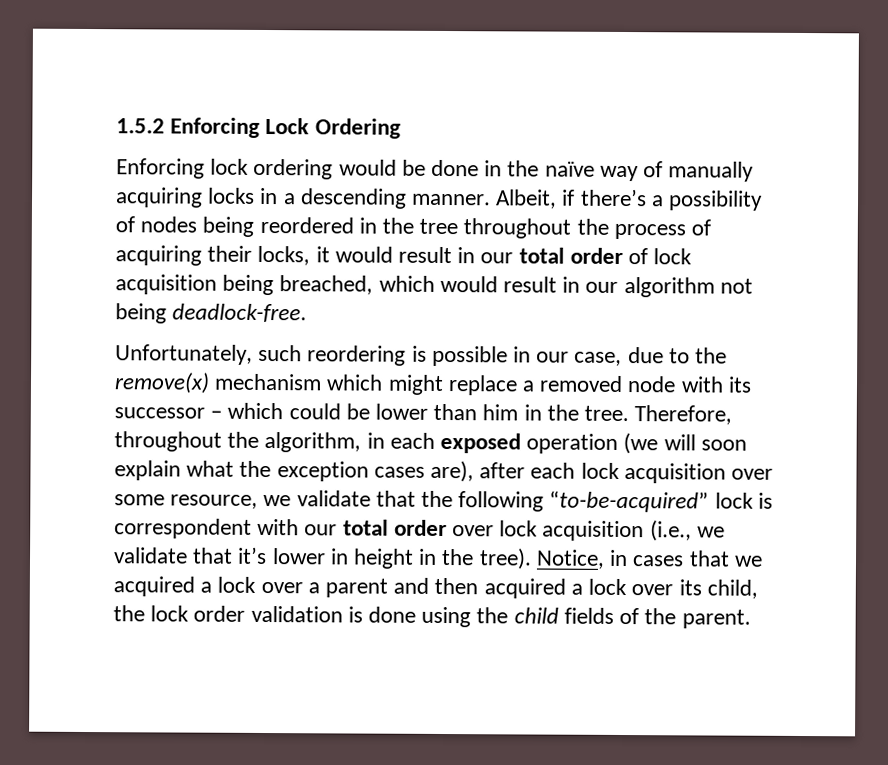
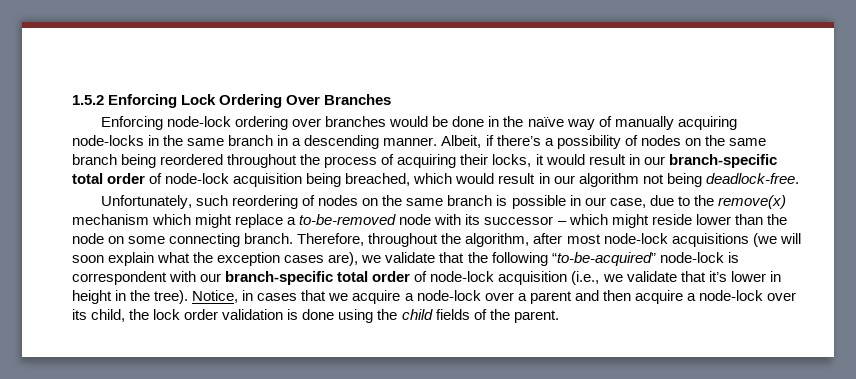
[116,158,334,180] // Enforcing lock ordering -> [286,94,392,105] [101,116,387,130] Over Branches // Enforcing node-lock ordering over branches
[207,187,256,204] locks -> [72,135,274,146] node-locks in the same branch
[202,216,459,237] being reordered in the tree -> [684,135,766,146] [72,154,224,168] on the same branch being reordered
[518,247,693,265] total order of lock -> [668,154,777,168] [72,173,230,184] branch-specific total order of node-lock
(407, 355) none -> [302,195,493,206] of nodes on the same branch
[539,375,624,392] removed -> [299,214,397,225] to-be-removed
[288,403,733,425] [114,431,619,454] could be lower than him in the tree. Therefore, throughout the algorithm, in each exposed operation -> [611,214,787,228] [72,233,749,247] might reside lower than the node on some connecting branch. Therefore, throughout the algorithm, after most node-lock acquisitions
[479,462,774,484] [114,494,259,509] after each lock acquisition over some resource, -> (359, 259) none
[714,492,754,509] lock -> [659,252,724,263] node-lock
[342,519,539,537] total order over lock -> [225,271,495,285] branch-specific total order of node-lock
[113,576,257,597] acquired a lock -> [352,290,481,304] acquire a node-lock
[483,578,628,599] acquired a lock -> [634,290,763,304] acquire a node-lock

